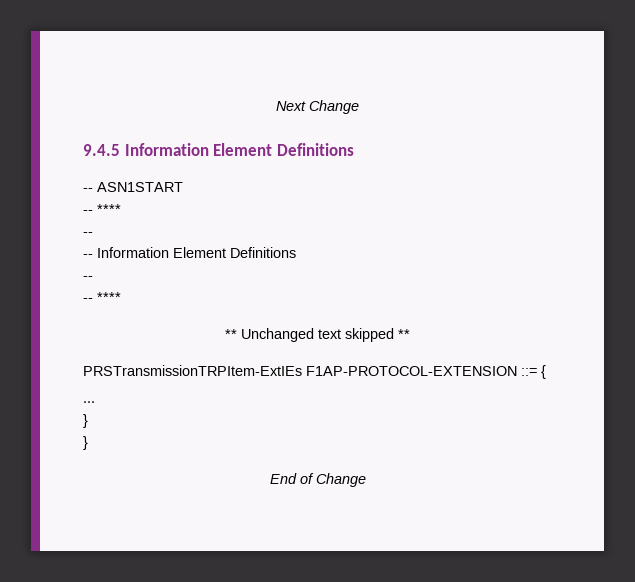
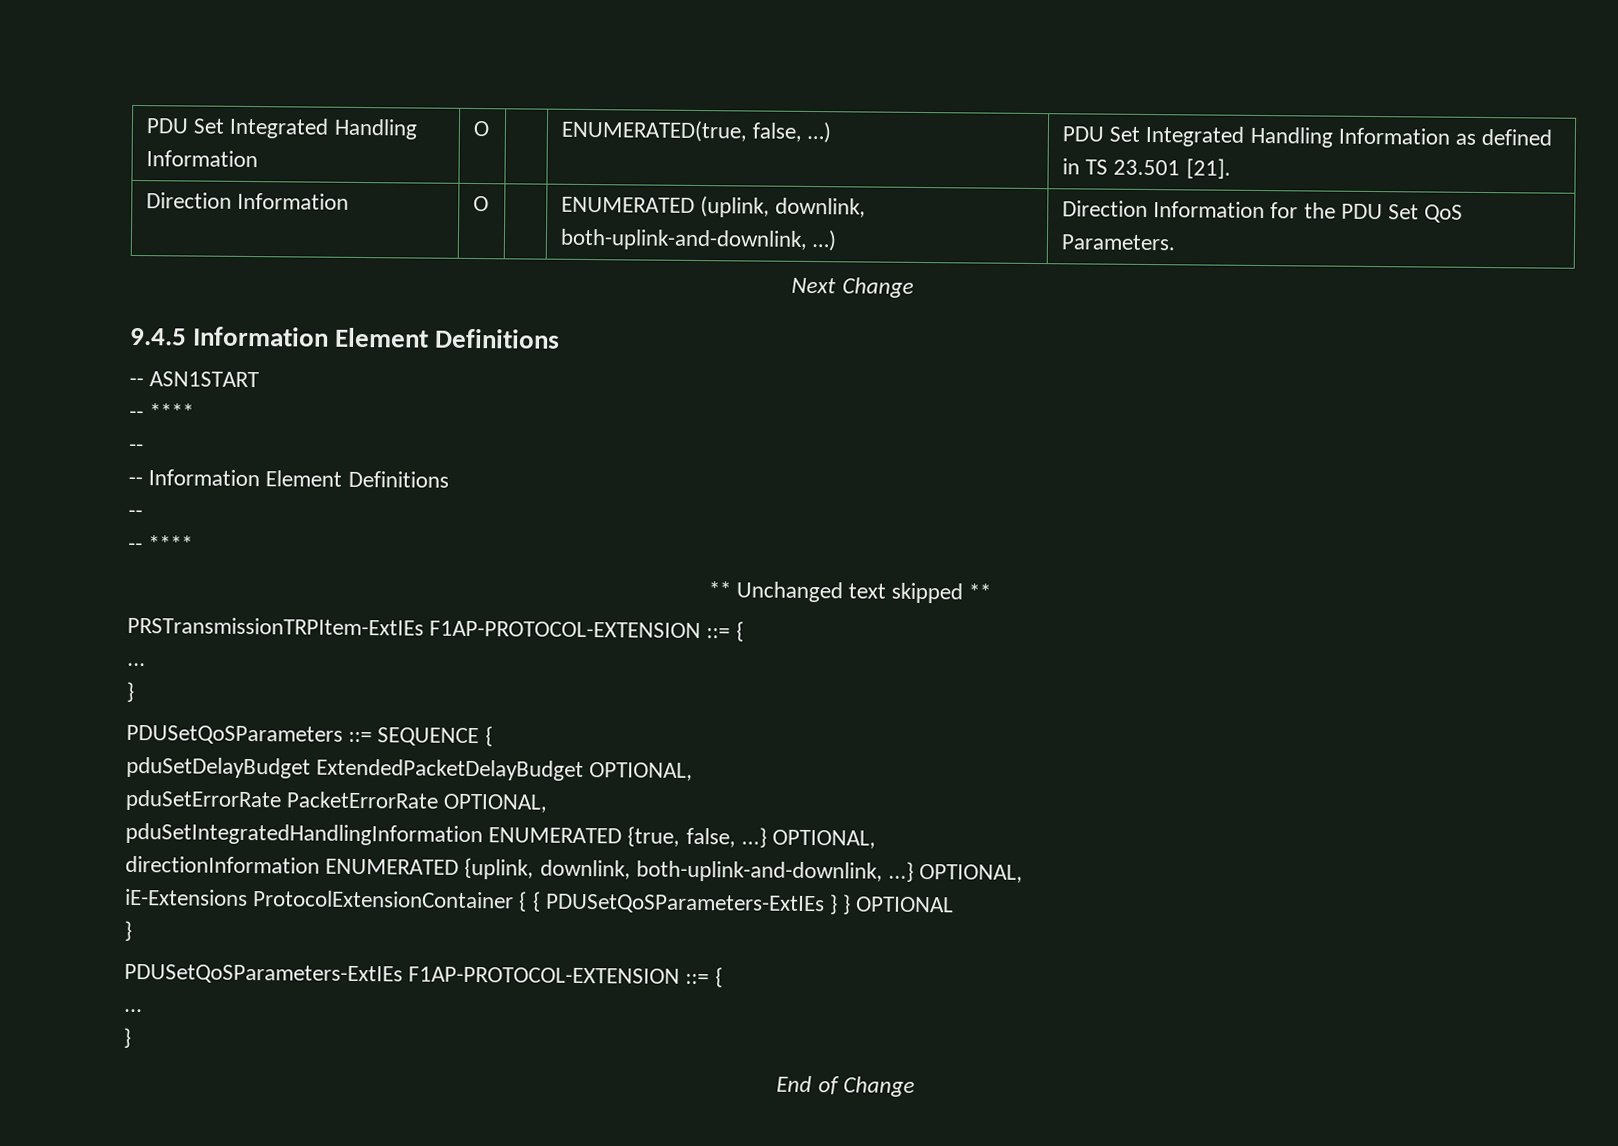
(276, 106) none -> [146,117,418,140] [146,150,259,168] [473,121,491,137] [561,119,833,144] [1062,125,1553,148] [1062,158,1231,179] [146,192,350,210] [473,195,490,212] [561,196,867,218] [560,228,838,252] [1062,200,1464,223] [1061,234,1177,251] PDU Set Integrated Handling Information | O | | ENUMERATED(true, false, …) | PDU Set Integrated Handling Information as defined in TS 23.501 [21]. // Direction Information | O | | ENUMERATED (uplink, downlink, both-uplink-and-downlink, …) | Direction Information for the PDU Set QoS Parameters. //
(88, 421) none -> [126,724,493,747] [126,756,694,782] [125,789,549,813] [125,822,877,849] [125,855,1024,883] [125,888,955,915] [124,920,132,941] [124,963,723,988] [124,1008,143,1013] // PDUSetQoSParameters ::= SEQUENCE { // pduSetDelayBudget ExtendedPacketDelayBudget OPTIONAL, // pduSetErrorRate PacketErrorRate OPTIONAL, // pduSetIntegratedHandlingInformation ENUMERATED {true, false, ...} OPTIONAL, // directionInformation ENUMERATED {uplink, downlink, both-uplink-and-downlink, ...} OPTIONAL, // iE-Extensions ProtocolExtensionContainer { { PDUSetQoSParameters-ExtIEs } } OPTIONAL // } // PDUSetQoSParameters-ExtIEs F1AP-PROTOCOL-EXTENSION ::= { // ...

